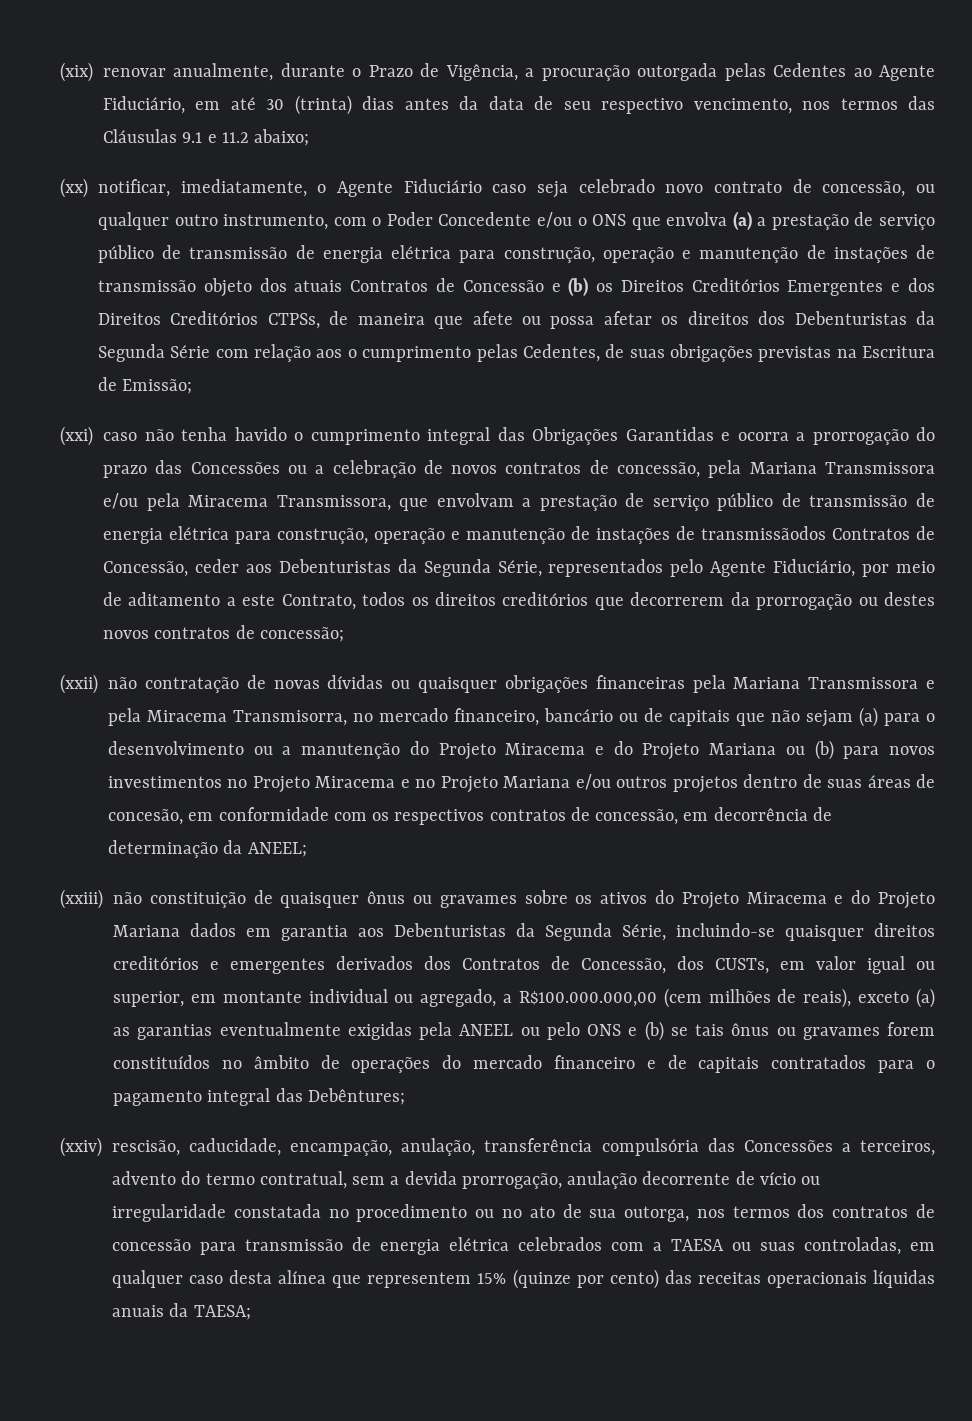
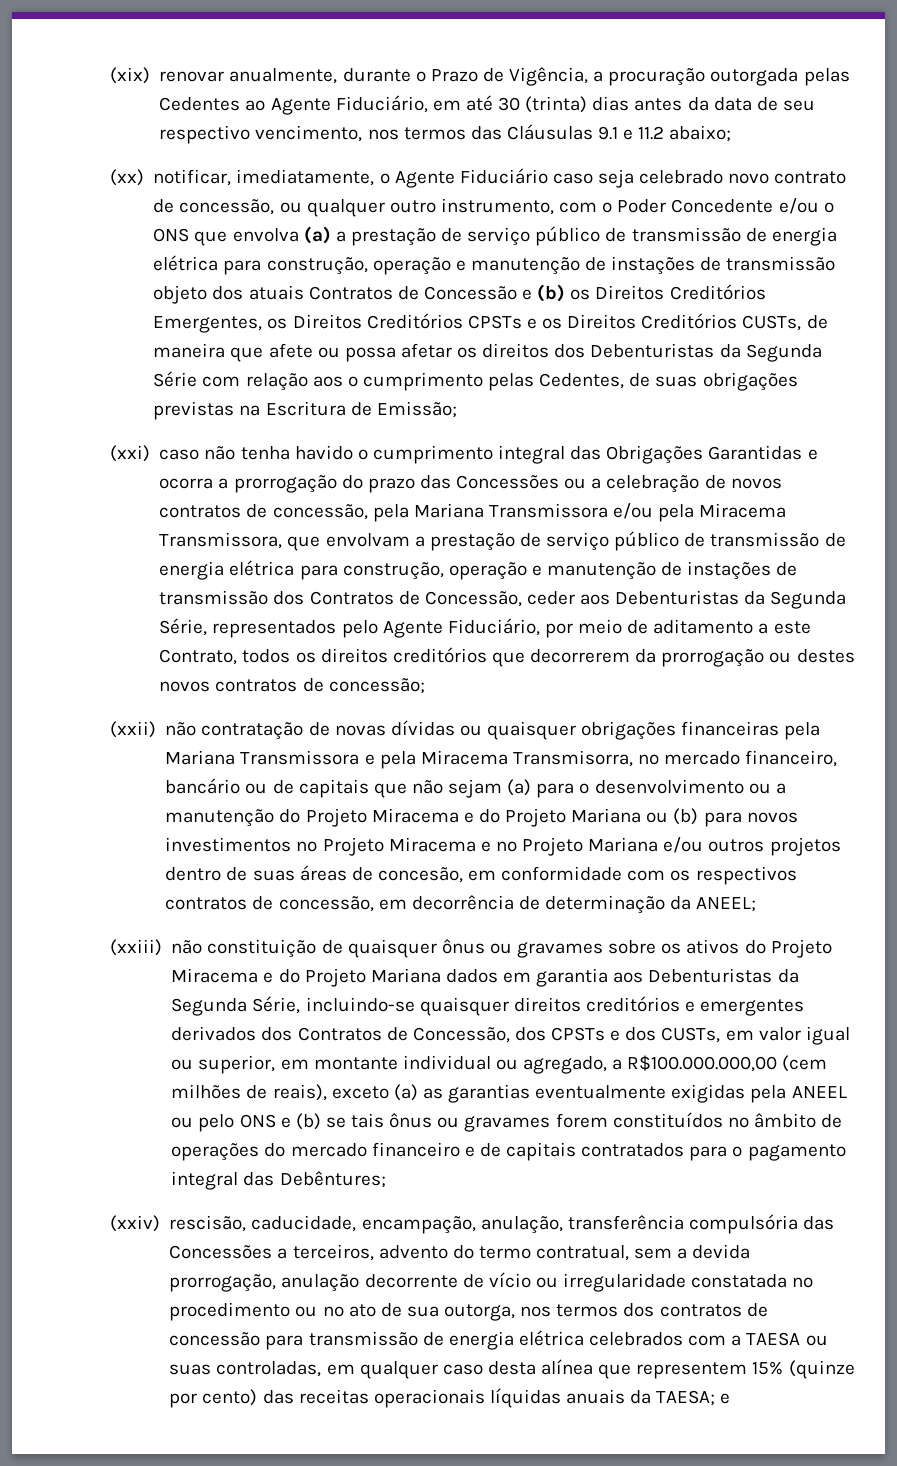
[787,278,936,296] [98,311,320,329] Emergentes e dos Direitos Creditórios CTPSs, -> [153,313,802,333] Emergentes, os Direitos Creditórios CPSTs e os Direitos Creditórios CUSTs,
[701,526,827,540] transmissãodos -> [159,590,305,605] transmissão dos
(705, 963) none -> [551,1027,657,1041] CPSTs e dos
(251, 1312) none -> [720,1393,731,1404] e

